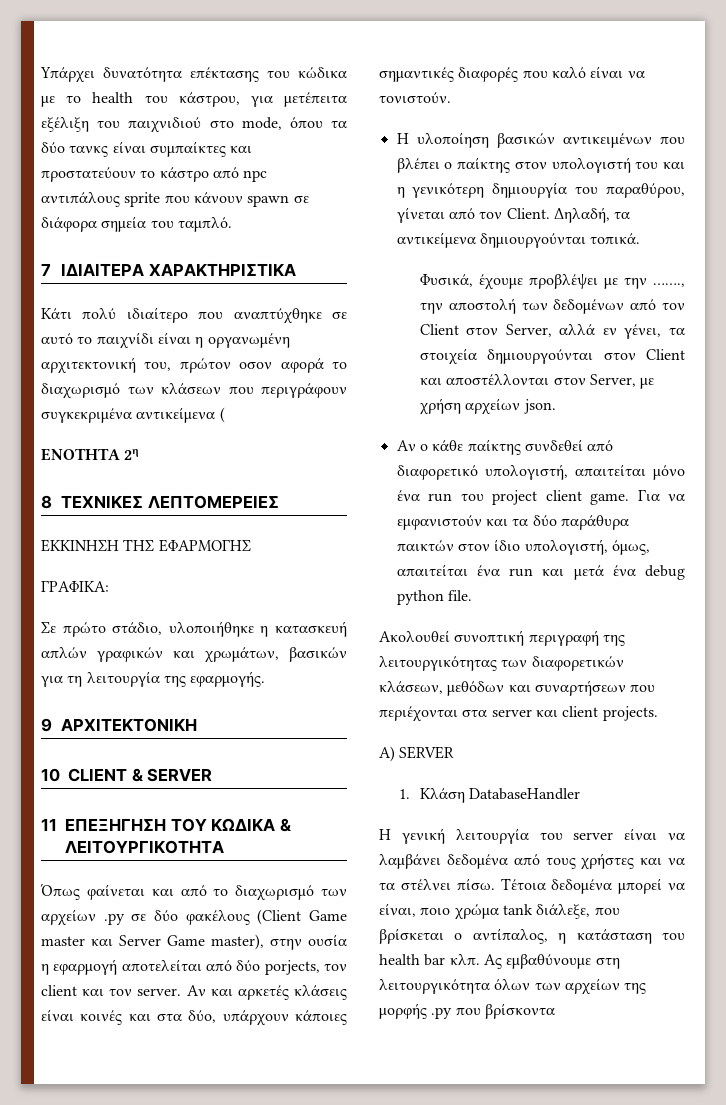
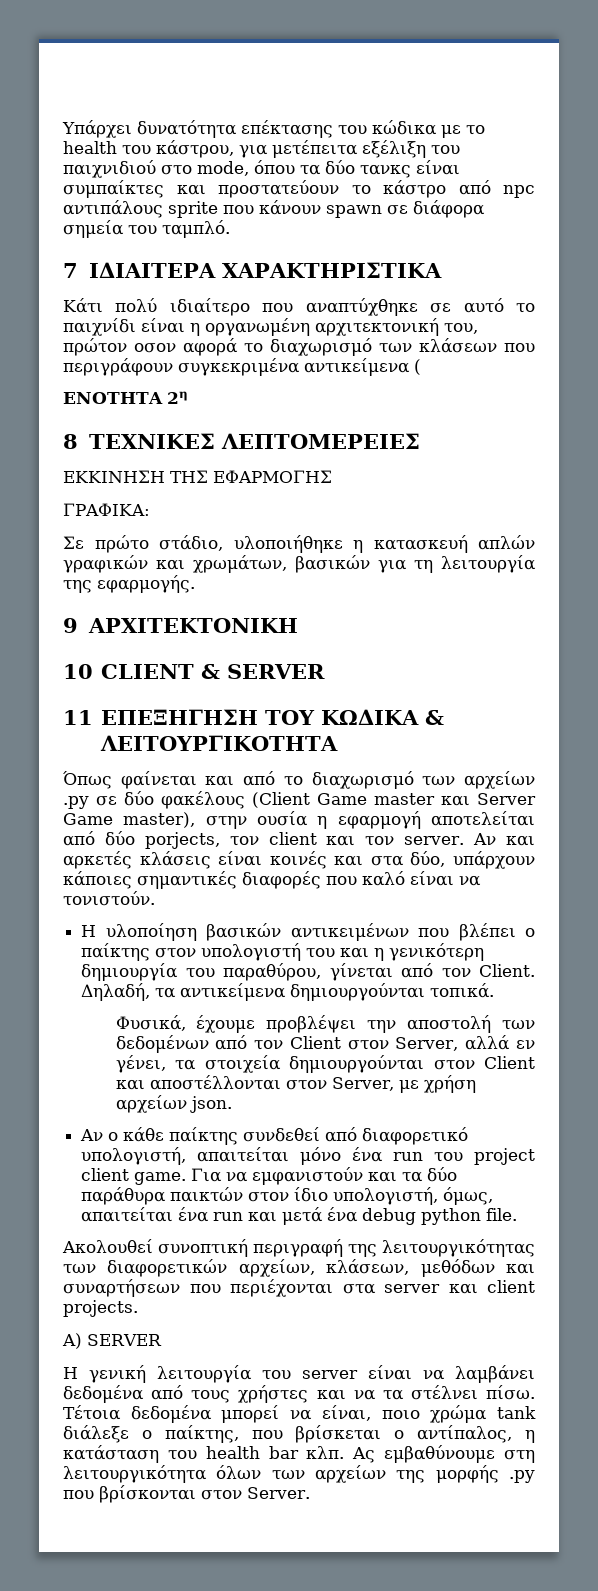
[603,277,685,289] με την ……., -> (357, 1024) none
(624, 663) none -> [238,1259,315,1277] αρχείων,
[399,788,581,803] // 1. Κλάση DatabaseHandler -> (162, 1340) none
[536,904,591,919] διάλεξε, -> [63,1425,239,1443] διάλεξε ο παίκτης,
[484,1003,555,1019] βρίσκοντα -> [99,1485,310,1503] βρίσκονται στον Server.

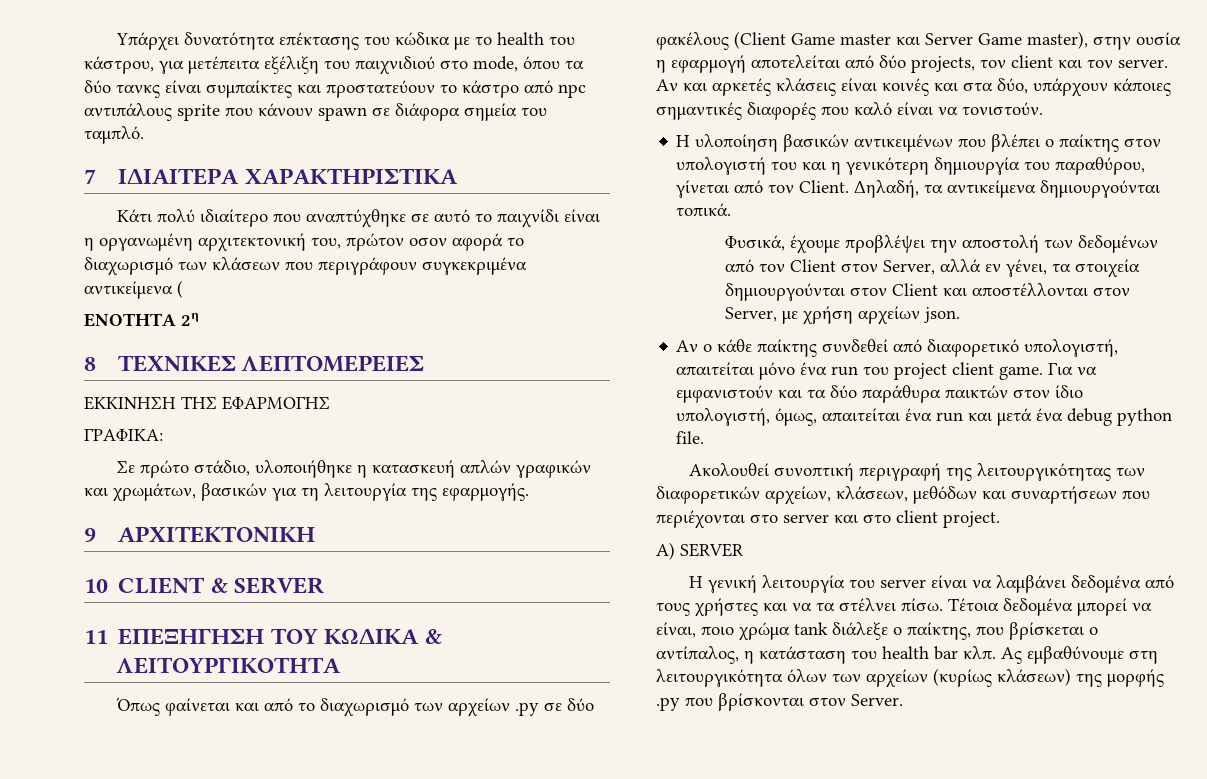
[144,832,220,849] porjects, -> [911,56,975,73] projects,
[342,1283,376,1294] στα -> [750,515,778,523] στο
[487,1280,535,1293] [63,1300,138,1317] client projects. -> [863,510,1000,528] στο client project.
(386, 1474) none -> [933,668,1071,687] (κυρίως κλάσεων)

